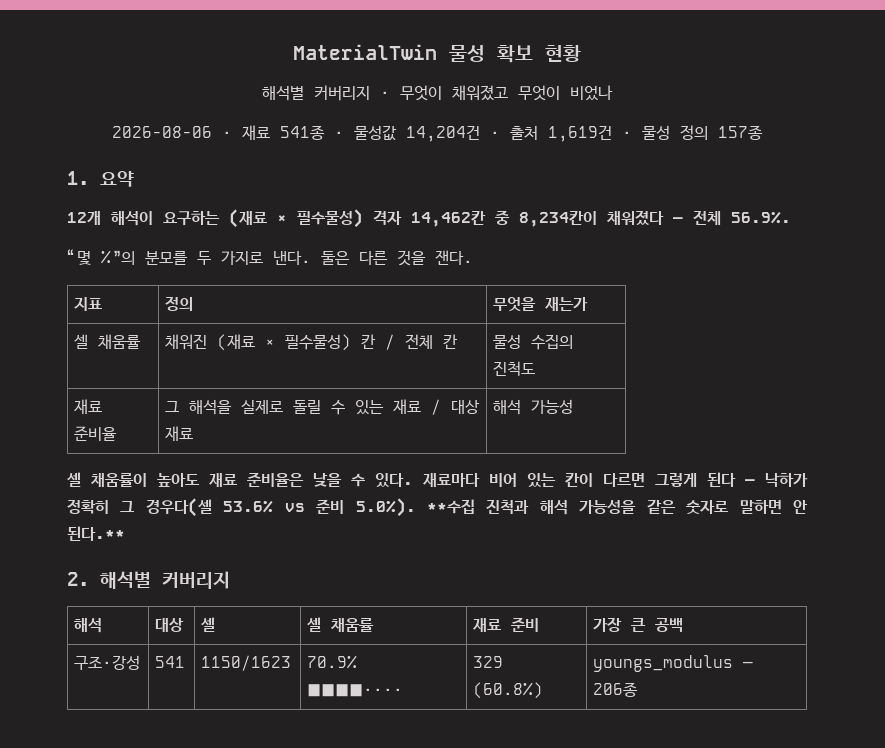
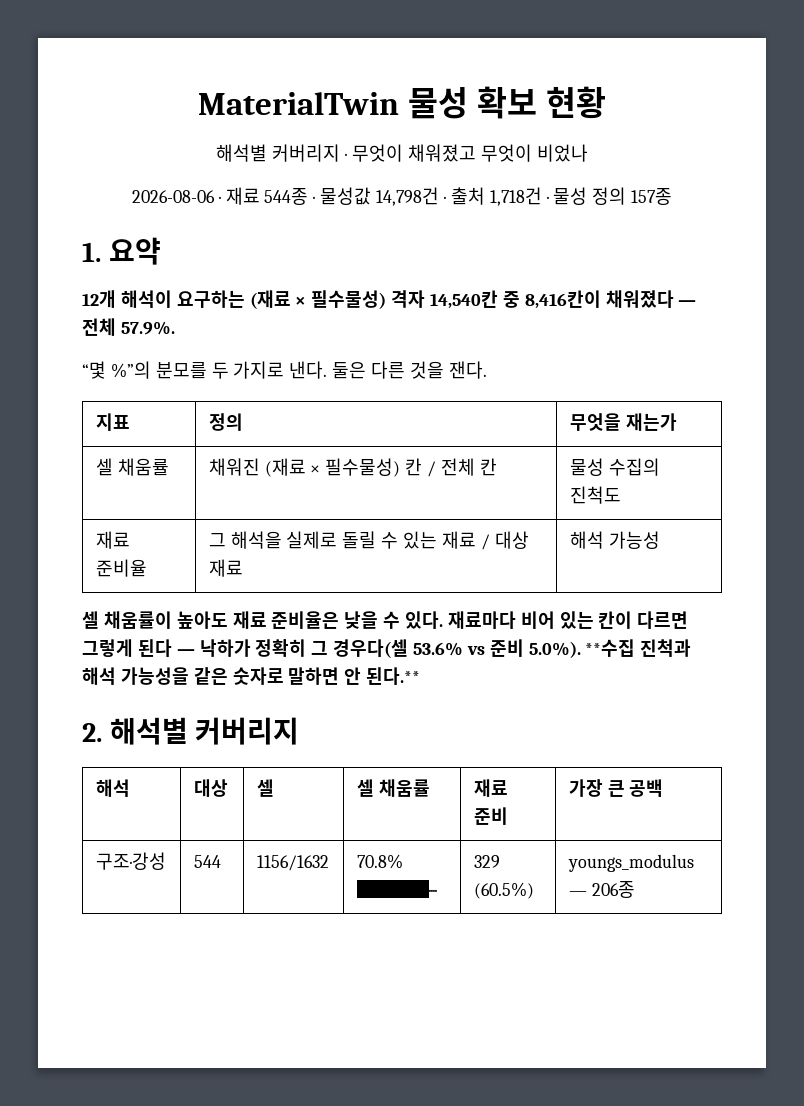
[280,125,325,140] 541종 -> [264,188,309,205] 544종
[406,125,480,142] 14,204건 -> [376,187,440,206] 14,798건
[548,125,612,142] 1,619건 -> [489,187,542,206] 1,718건
[411,210,597,227] 14,462칸 중 8,234칸이 -> [430,290,601,309] 14,540칸 중 8,416칸이
[731,211,791,224] 56.9%. -> [120,321,175,335] 57.9%.
[155,656,186,668] [201,655,292,671] [307,655,358,669] 541 | 1150/1623 | 70.9% -> [193,855,221,868] [256,855,329,871] [356,854,403,869] 544 | 1156/1632 | 70.8%
[473,682,544,699] (60.8%) -> [473,882,534,899] (60.5%)

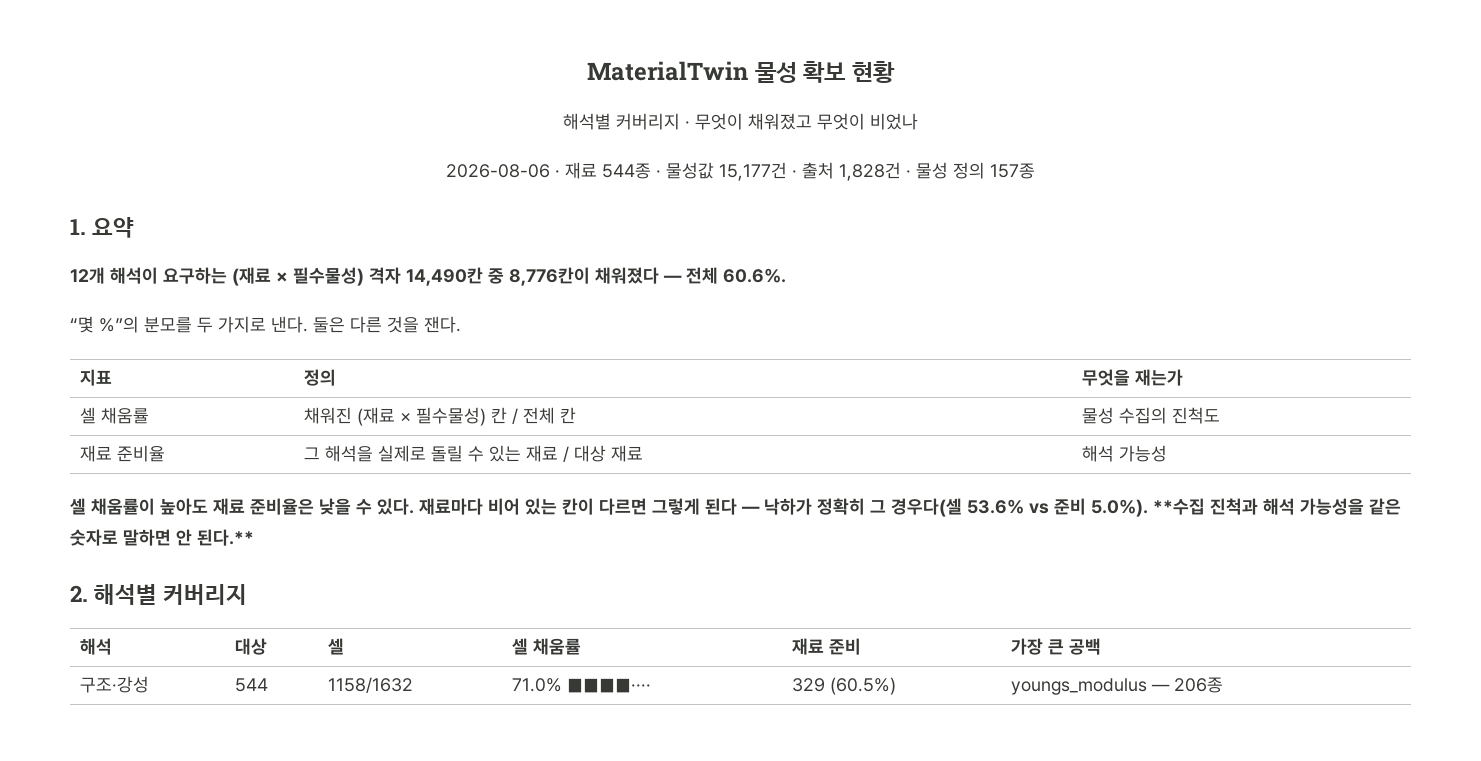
[376,187,440,206] 14,798건 -> [719,162,787,181] 15,177건
[489,187,542,206] 1,718건 -> [839,162,901,181] 1,828건
[430,290,601,309] 14,540칸 중 8,416칸이 -> [406,267,590,286] 14,490칸 중 8,776칸이
[120,321,175,335] 57.9%. -> [723,268,786,283] 60.6%.
[256,855,329,871] [356,854,403,869] 1156/1632 | 70.8% -> [327,677,413,693] [511,678,562,692] 1158/1632 | 71.0%

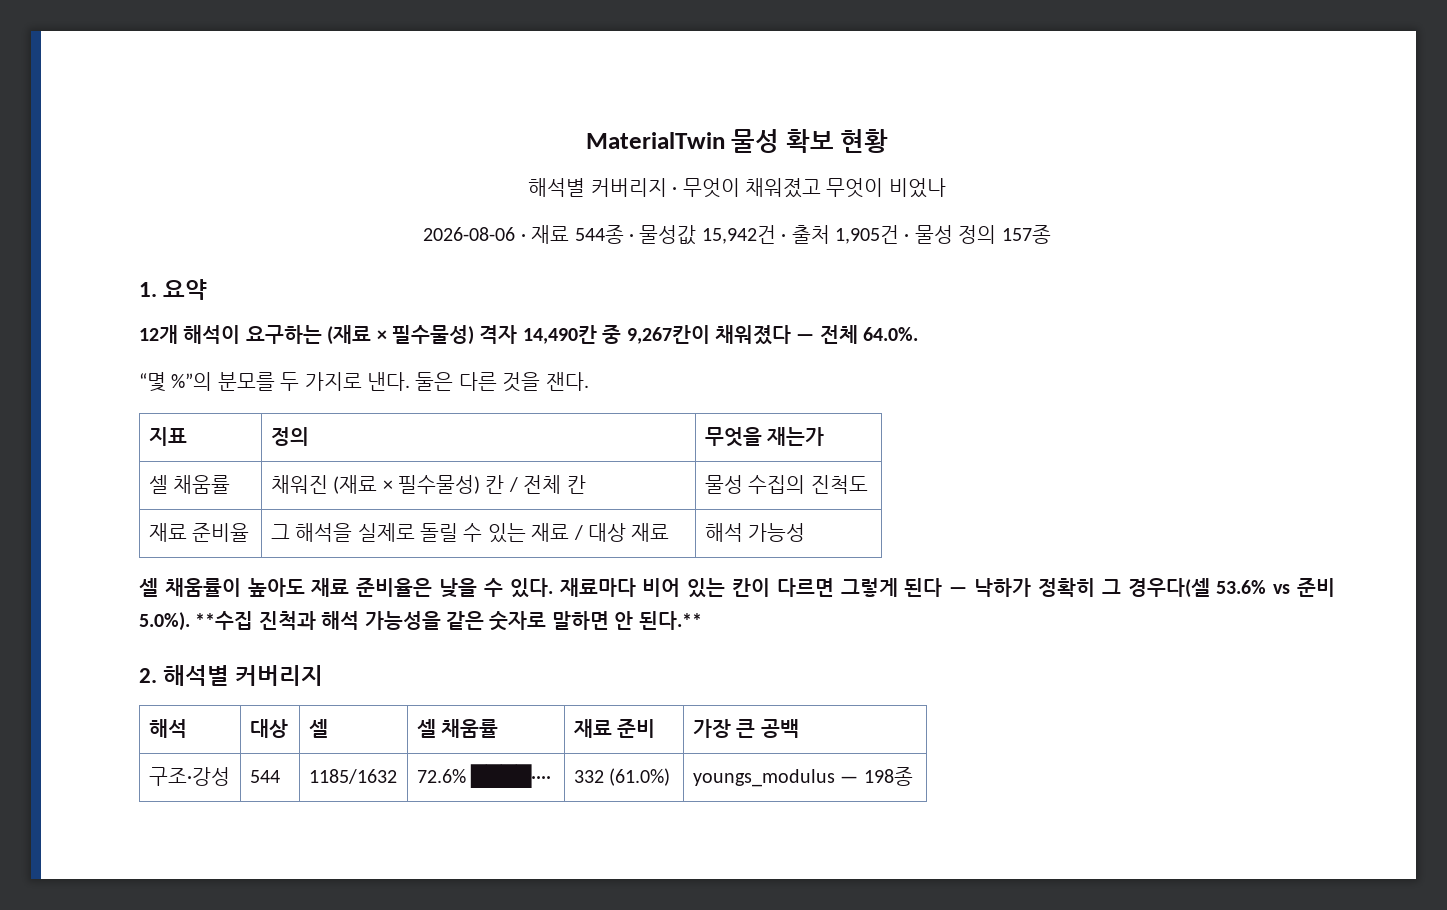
[719,162,787,181] 15,177건 -> [701,225,776,244] 15,942건
[839,162,901,181] 1,828건 -> [834,225,899,244] 1,905건
[509,267,590,286] 8,776칸이 -> [626,325,710,344] 9,267칸이
[723,268,786,283] 60.6%. -> [863,327,919,341] 64.0%.
[327,677,413,693] [511,678,562,692] 1158/1632 | 71.0% -> [308,769,397,784] [416,769,466,783] 1185/1632 | 72.6%
[791,677,896,695] 329 (60.5%) -> [573,768,671,786] 332 (61.0%)
[1173,677,1223,693] 206종 -> [863,767,913,786] 198종

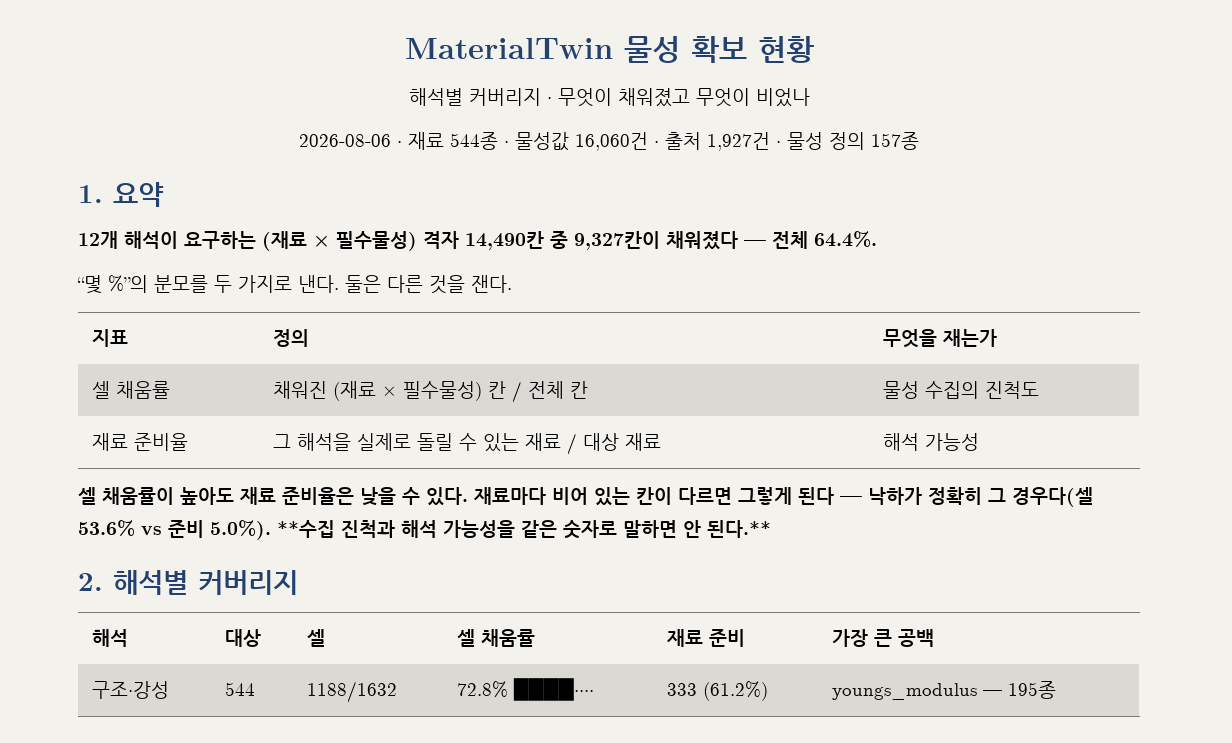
[701,225,776,244] 15,942건 -> [575,132,648,151] 16,060건
[834,225,899,244] 1,905건 -> [707,132,770,151] 1,927건
[626,325,710,344] 9,267칸이 -> [574,231,660,250] 9,327칸이
[863,327,919,341] 64.0%. -> [814,231,877,247] 64.4%.
[308,769,397,784] [416,769,466,783] 1185/1632 | 72.6% -> [307,681,398,703] [457,681,509,698] 1188/1632 | 72.8%
[573,768,671,786] 332 (61.0%) -> [667,681,769,701] 333 (61.2%)
[863,767,913,786] 198종 -> [1008,681,1057,699] 195종

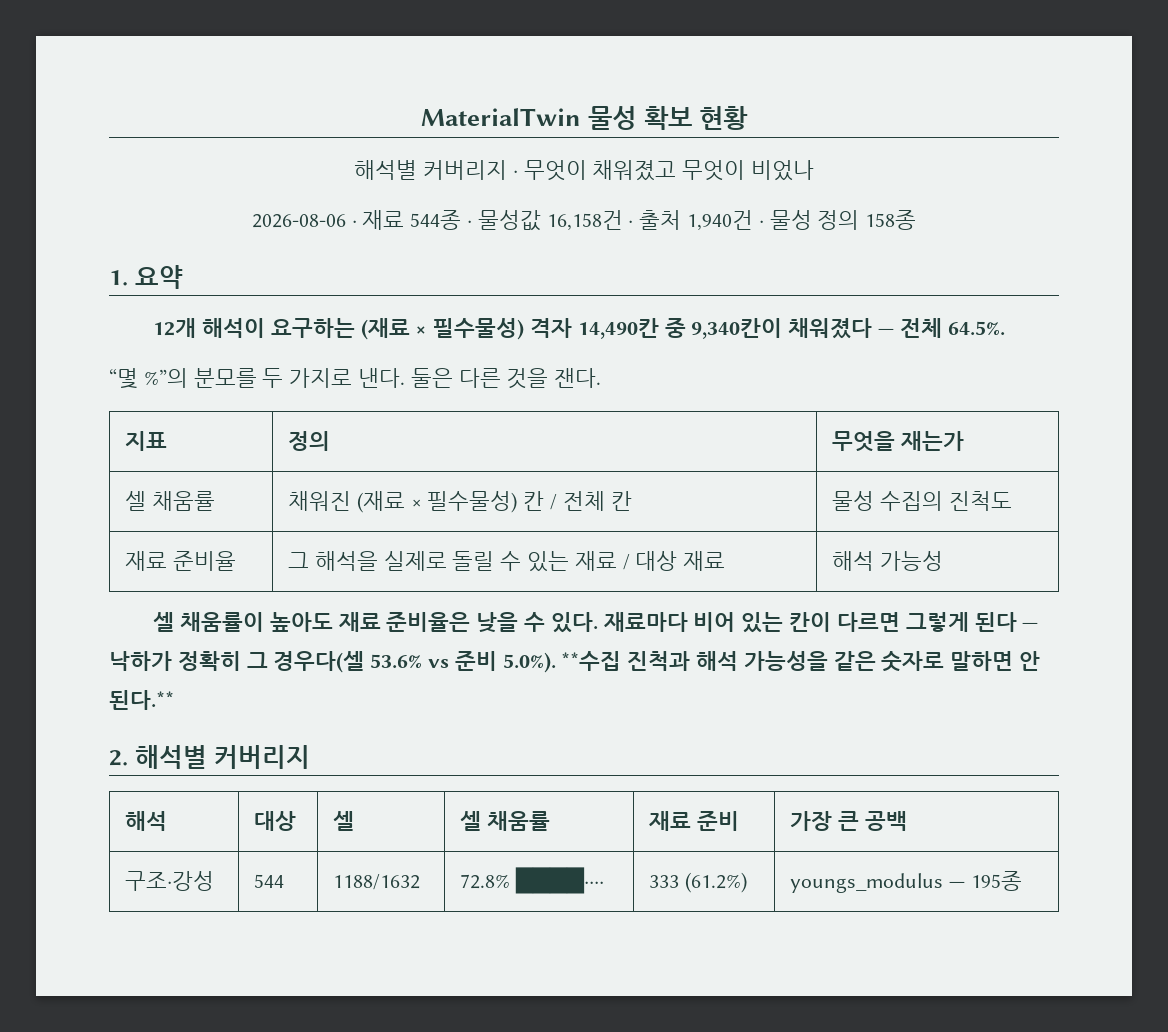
[575,132,648,151] 16,060건 -> [546,210,623,231] 16,158건
[707,132,770,151] 1,927건 -> [687,210,754,231] 1,940건
[871,132,919,150] 157종 -> [865,210,917,230] 158종
[574,231,660,250] 9,327칸이 -> [691,318,783,339] 9,340칸이
[814,231,877,247] 64.4%. -> [947,321,1005,336] 64.5%.

